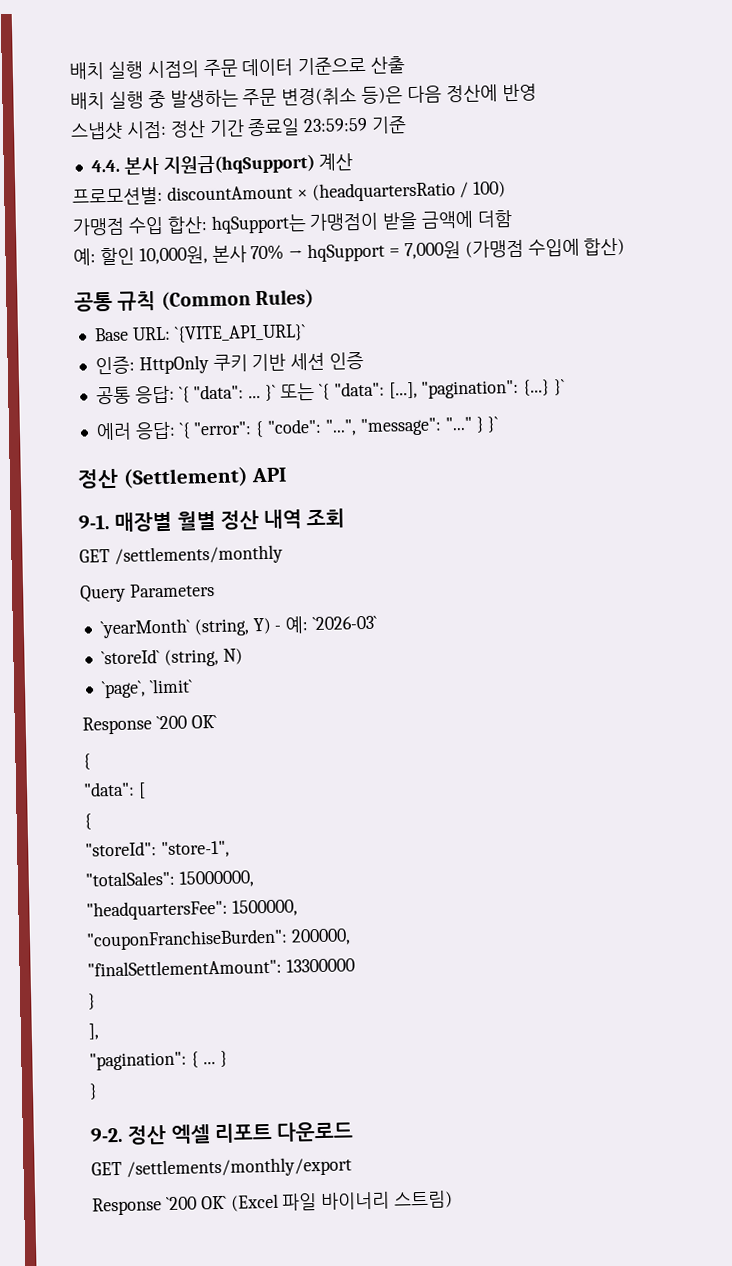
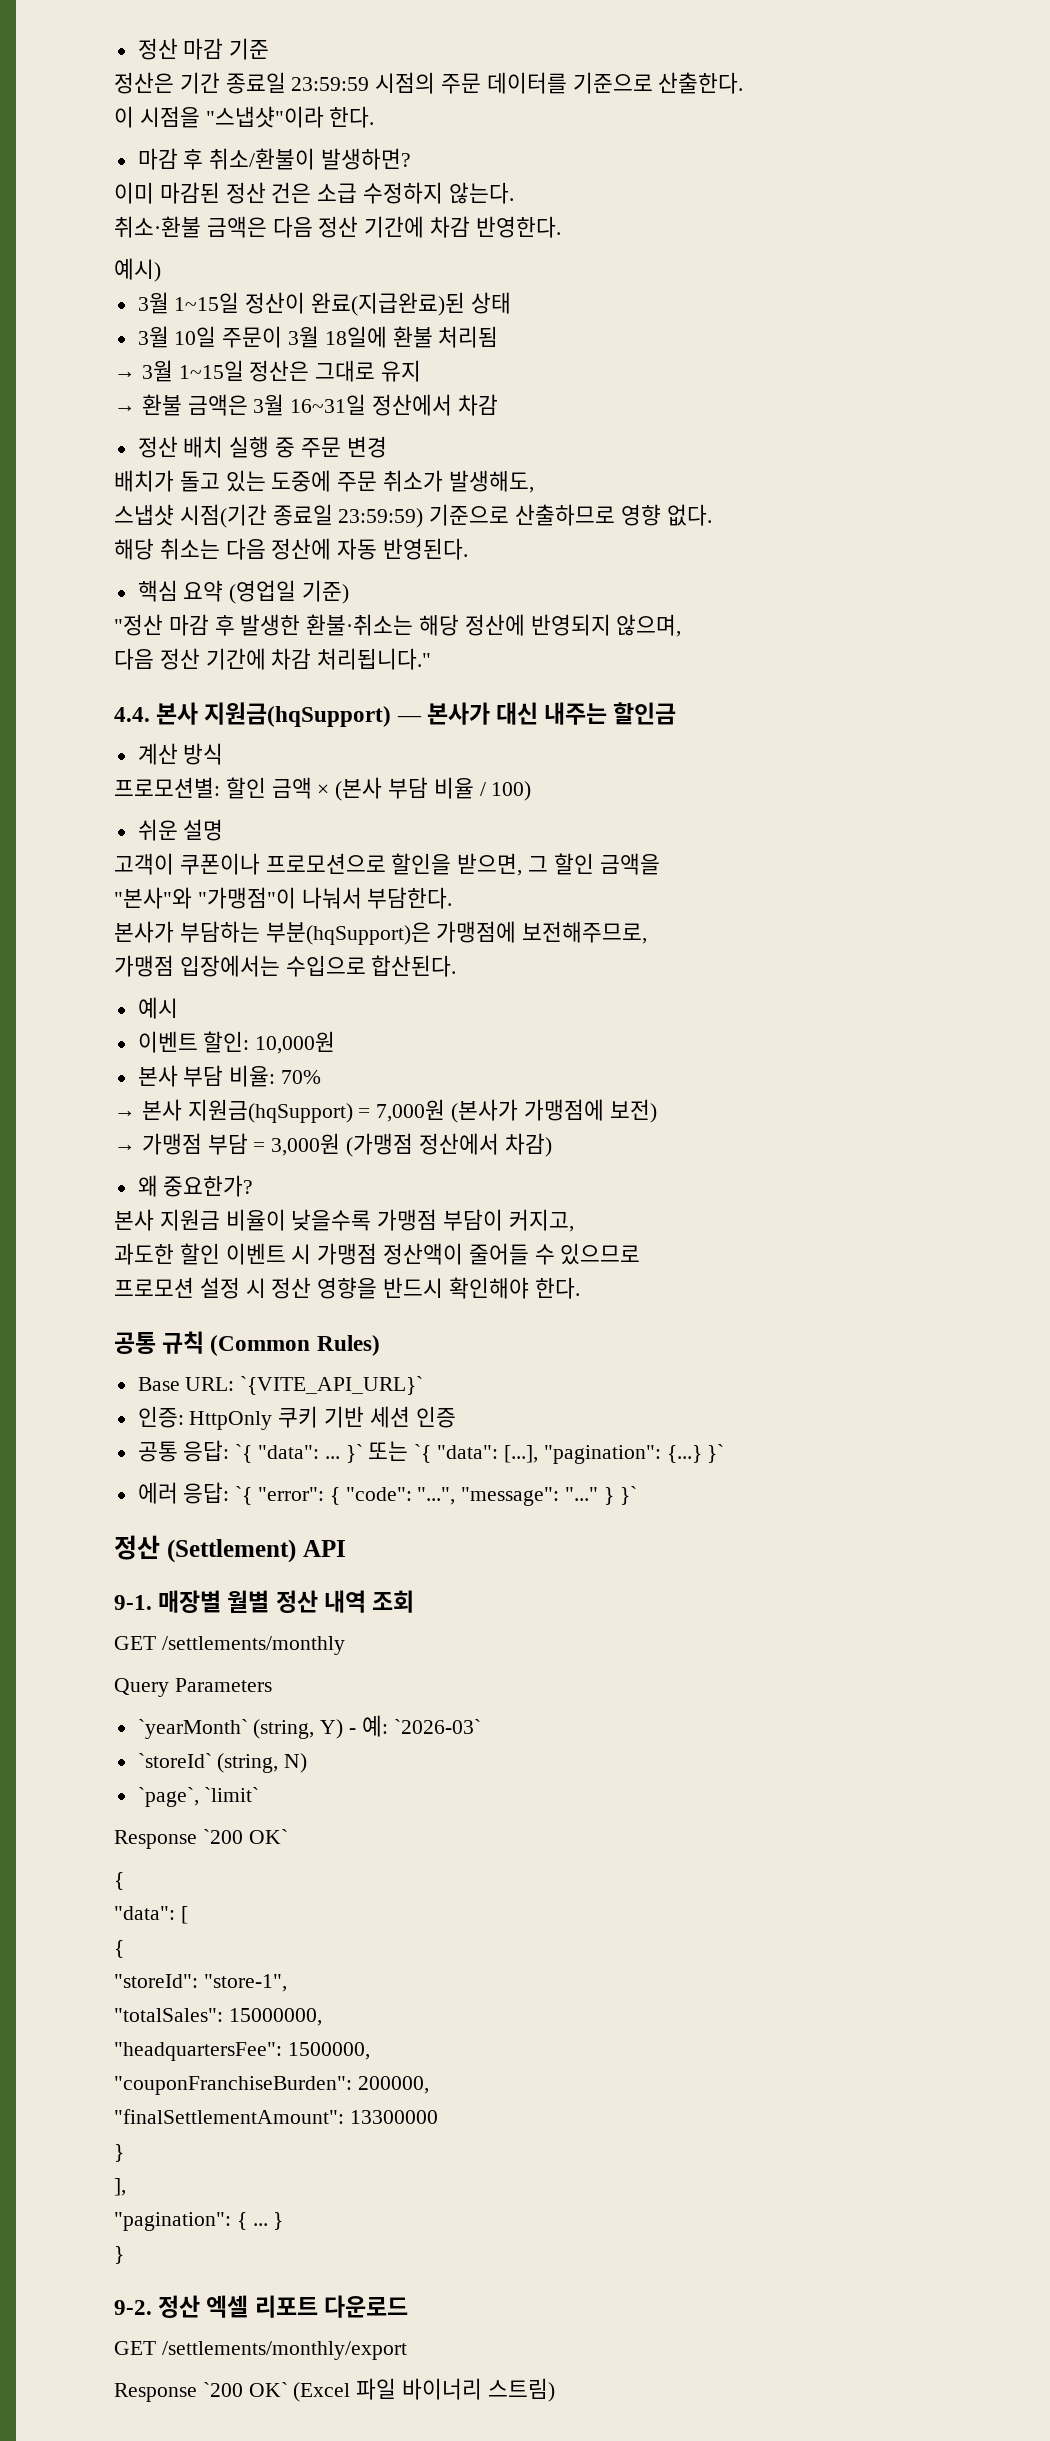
[69,56,406,80] [70,83,537,110] [70,116,408,141] [90,153,315,175] 배치 실행 시점의 주문 데이터 기준으로 산출 // 배치 실행 중 발생하는 주문 변경(취소 등)은 다음 정산에 반영 // 스냅샷 시점: 정산 기간 종료일 23:59:59 기준 // 4.4. 본사 지원금(hqSupport) -> [137,38,270,60] [114,72,744,94] [114,106,375,128] [137,148,412,170] [114,182,514,204] [114,216,561,238] [114,258,161,282] [137,292,511,316] [137,326,499,348] [114,360,422,382] [114,394,498,416] [137,436,387,458] [114,470,534,493] [114,504,712,528] [114,538,469,560] [137,580,350,604] [114,614,682,637] [114,648,432,670] [114,702,677,727] 정산 마감 기준 // 정산은 기간 종료일 23:59:59 시점의 주문 데이터를 기준으로 산출한다. // 이 시점을 "스냅샷"이라 한다. // 마감 후 취소/환불이 발생하면? // 이미 마감된 정산 건은 소급 수정하지 않는다. // 취소·환불 금액은 다음 정산 기간에 차감 반영한다. // 예시) // 3월 1~15일 정산이 완료(지급완료)된 상태 // 3월 10일 주문이 3월 18일에 환불 처리됨 // → 3월 1~15일 정산은 그대로 유지 // → 환불 금액은 3월 16~31일 정산에서 차감 // 정산 배치 실행 중 주문 변경 // 배치가 돌고 있는 도중에 주문 취소가 발생해도, // 스냅샷 시점(기간 종료일 23:59:59) 기준으로 산출하므로 영향 없다. // 해당 취소는 다음 정산에 자동 반영된다. // 핵심 요약 (영업일 기준) // "정산 마감 후 발생한 환불·취소는 해당 정산에 반영되지 않으며, // 다음 정산 기간에 차감 처리됩니다." // 4.4. 본사 지원금(hqSupport) — 본사가 대신 내주는 할인금 //
(354, 162) none -> [183,743,224,765] 방식
[166,181,507,202] [72,210,514,236] [73,237,626,266] discountAmount × (headquartersRatio / 100) // 가맹점 수입 합산: hqSupport는 가맹점이 받을 금액에 더함 // 예: 할인 10,000원, 본사 70% → hqSupport = 7,000원 (가맹점 수입에 합산) -> [225,777,532,801] [137,819,224,841] [114,853,660,876] [114,887,453,909] [114,921,648,945] [114,955,457,977] [137,997,178,1019] [137,1031,336,1054] [137,1065,322,1087] [114,1099,657,1123] [114,1133,552,1157] [137,1175,254,1197] [114,1209,574,1232] [114,1243,641,1265] [114,1277,580,1299] 할인 금액 × (본사 부담 비율 / 100) // 쉬운 설명 // 고객이 쿠폰이나 프로모션으로 할인을 받으면, 그 할인 금액을 // "본사"와 "가맹점"이 나눠서 부담한다. // 본사가 부담하는 부분(hqSupport)은 가맹점에 보전해주므로, // 가맹점 입장에서는 수입으로 합산된다. // 예시 // 이벤트 할인: 10,000원 // 본사 부담 비율: 70% // → 본사 지원금(hqSupport) = 7,000원 (본사가 가맹점에 보전) // → 가맹점 부담 = 3,000원 (가맹점 정산에서 차감) // 왜 중요한가? // 본사 지원금 비율이 낮을수록 가맹점 부담이 커지고, // 과도한 할인 이벤트 시 가맹점 정산액이 줄어들 수 있으므로 // 프로모션 설정 시 정산 영향을 반드시 확인해야 한다.

